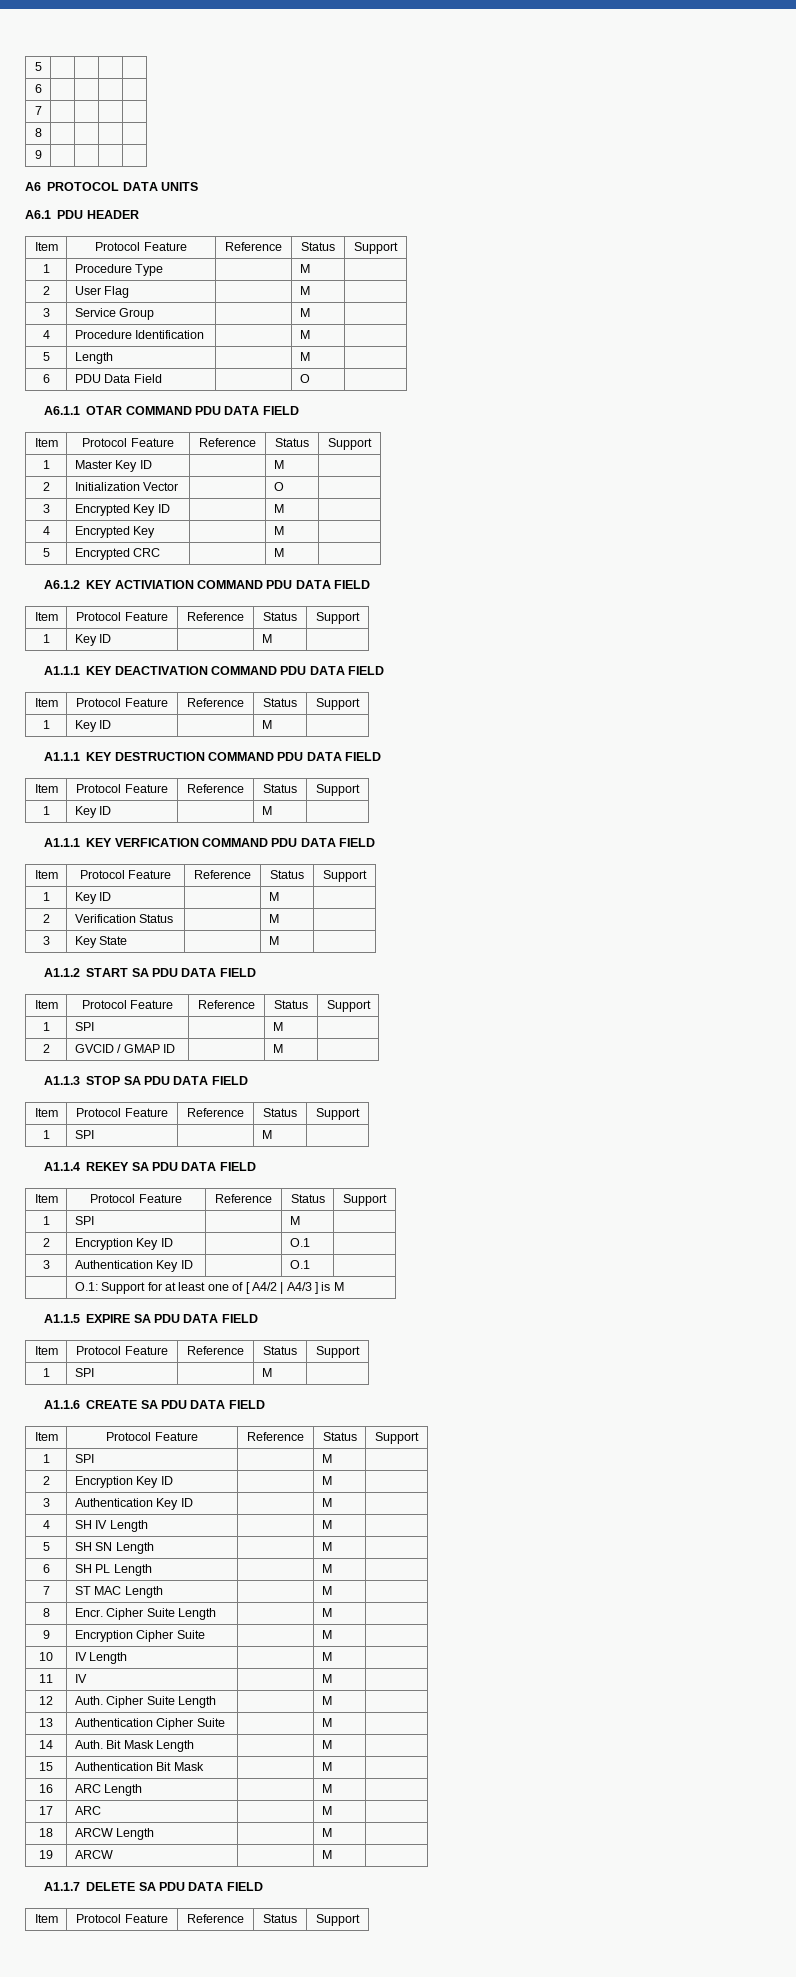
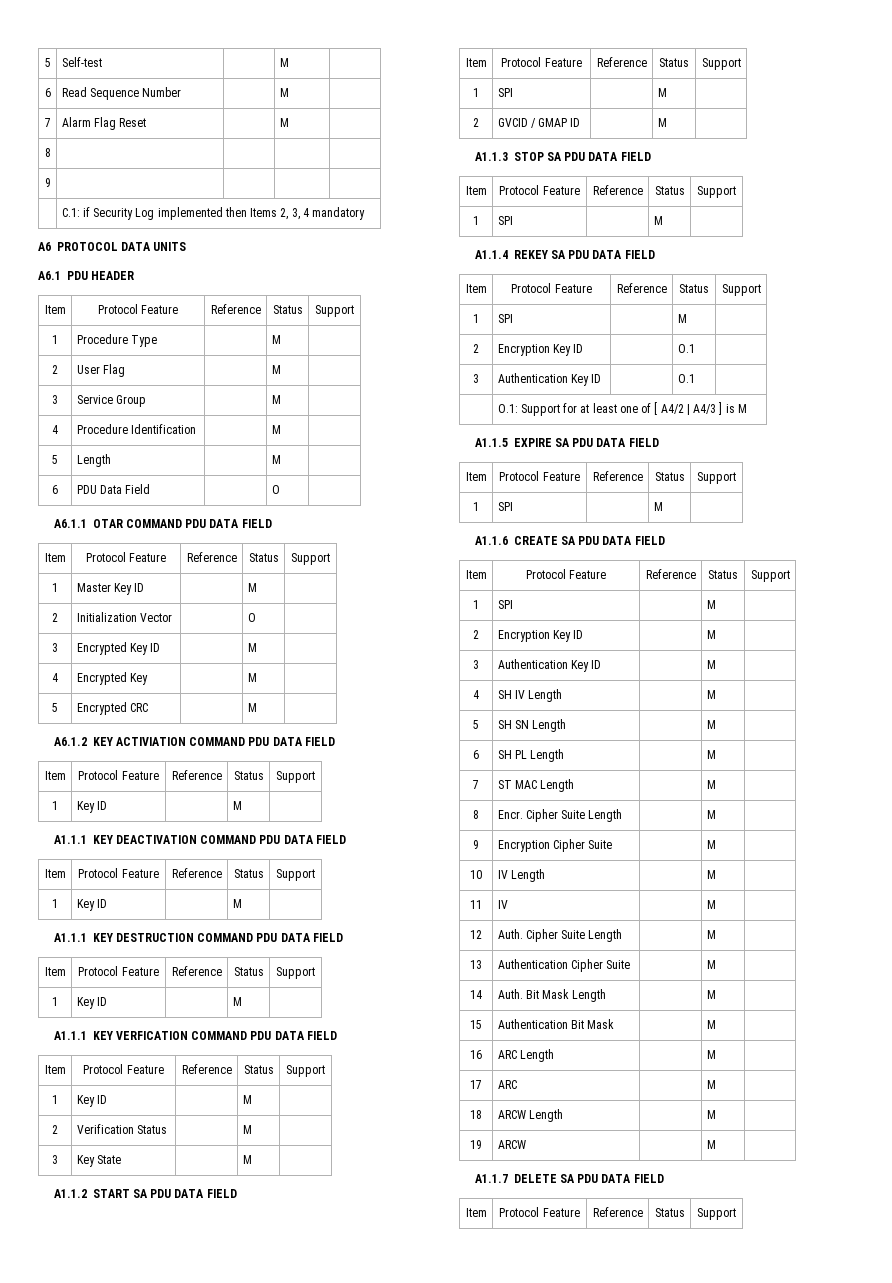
[34,62,42,71] [34,84,42,93] [34,106,42,115] [34,128,42,137] [34,150,42,159] 5 | | | | // 6 | | | | // 7 | | | | // 8 | | | | // 9 | | | | -> [44,58,51,67] [61,57,102,67] [279,58,289,67] [44,88,51,97] [61,87,182,100] [279,88,289,97] [44,118,51,127] [61,117,147,130] [279,118,289,127] [44,148,51,157] [44,178,51,187] [61,207,366,220] 5 | Self-test | | M | // 6 | Read Sequence Number | | M | // 7 | Alarm Flag Reset | | M | // 8 | | | | // 9 | | | | // | C.1: if Security Log implemented then Items 2, 3, 4 mandatory

